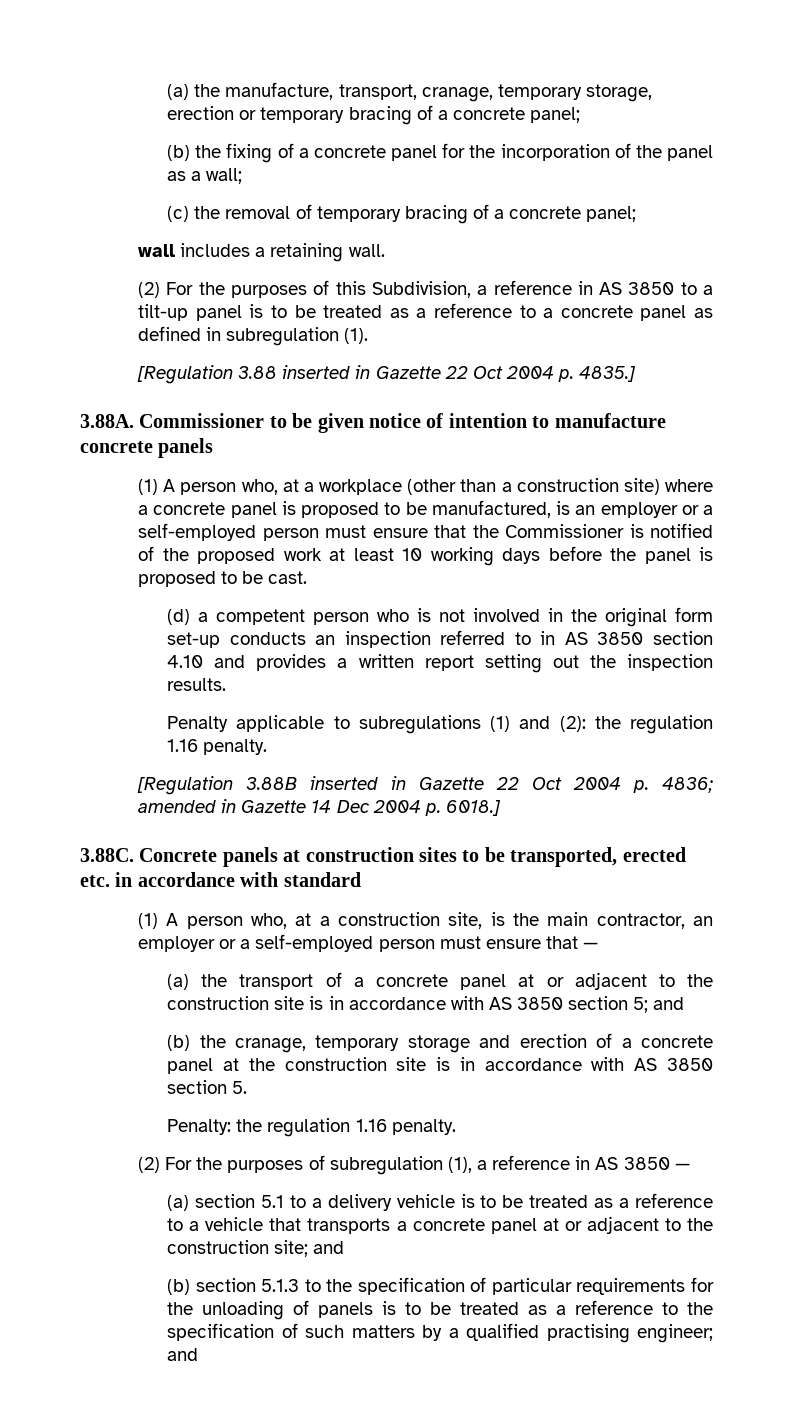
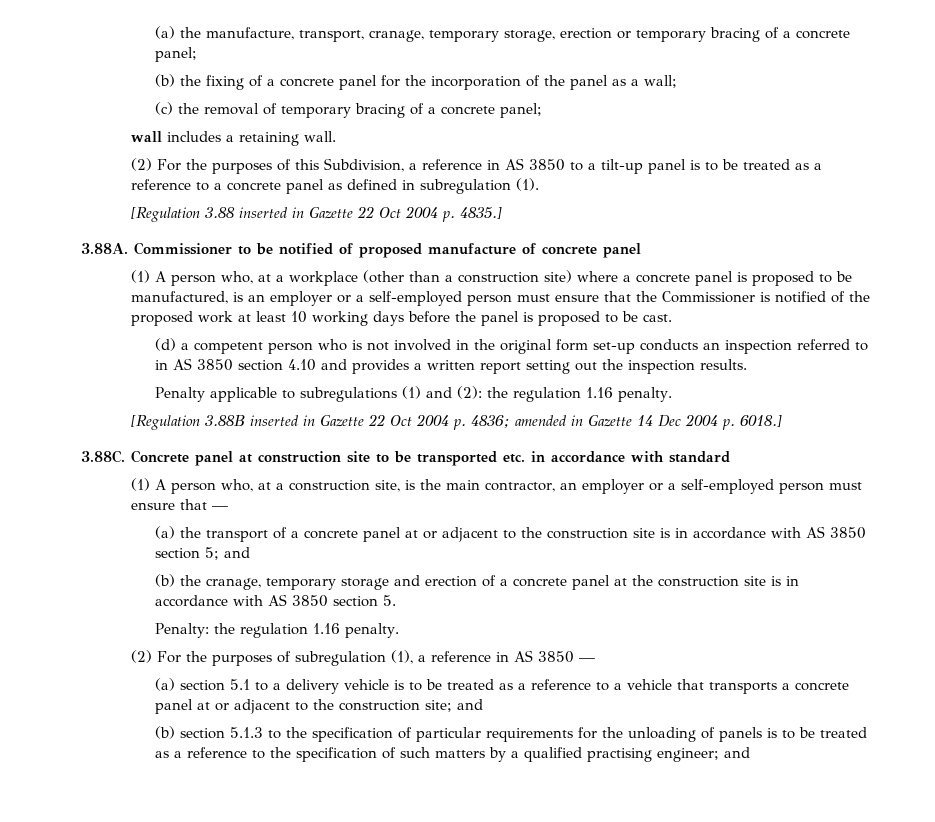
[317,413,666,433] [80,438,214,458] given notice of intention to manufacture concrete panels -> [279,243,641,258] notified of proposed manufacture of concrete panel
[222,847,278,867] panels -> [195,451,233,466] panel
[419,847,686,867] sites to be transported, erected -> [347,451,497,466] site to be transported

